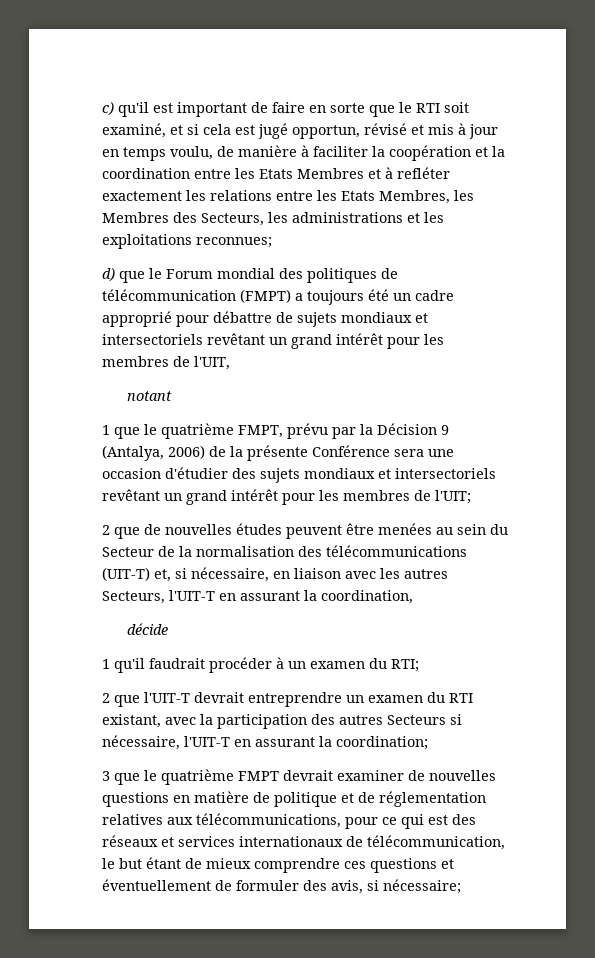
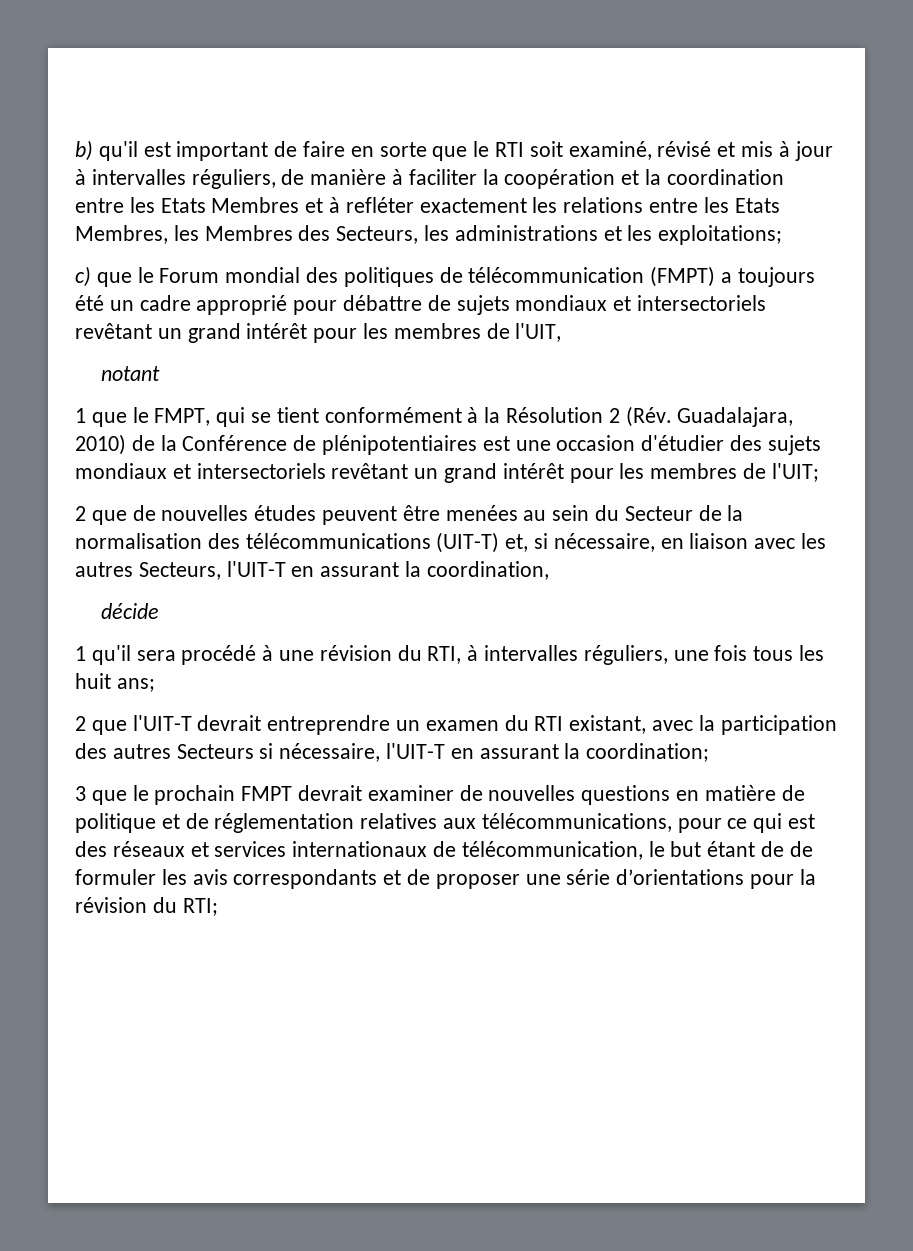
[102,102,114,115] c) -> [75,140,93,161] b)
[170,123,360,139] et si cela est jugé opportun, -> (652, 150) none
[102,146,213,161] en temps voulu, -> [75,169,276,189] à intervalles réguliers,
[102,234,272,249] [102,268,115,281] exploitations reconnues; // d) -> [658,225,783,245] [75,266,91,287] exploitations; // c)
[161,423,449,439] [102,445,424,461] quatrième FMPT, prévu par la Décision 9 (Antalya, 2006) de la présente Conférence sera -> [154,406,794,427] [75,434,510,455] FMPT, qui se tient conformément à la Résolution 2 (Rév. Guadalajara, 2010) de la Conférence de plénipotentiaires est
[149,657,419,673] faudrait procéder à un examen du RTI; -> [136,645,825,665] [75,673,155,692] sera procédé à une révision du RTI, à intervalles réguliers, une fois tous les huit ans;
[161,769,234,785] quatrième -> [154,785,236,805] prochain
[206,858,454,873] [102,879,461,894] mieux comprendre ces questions et éventuellement de formuler des avis, si nécessaire; -> [789,841,813,857] [75,869,816,889] [75,897,218,916] de formuler les avis correspondants et de proposer une série d’orientations pour la révision du RTI;

